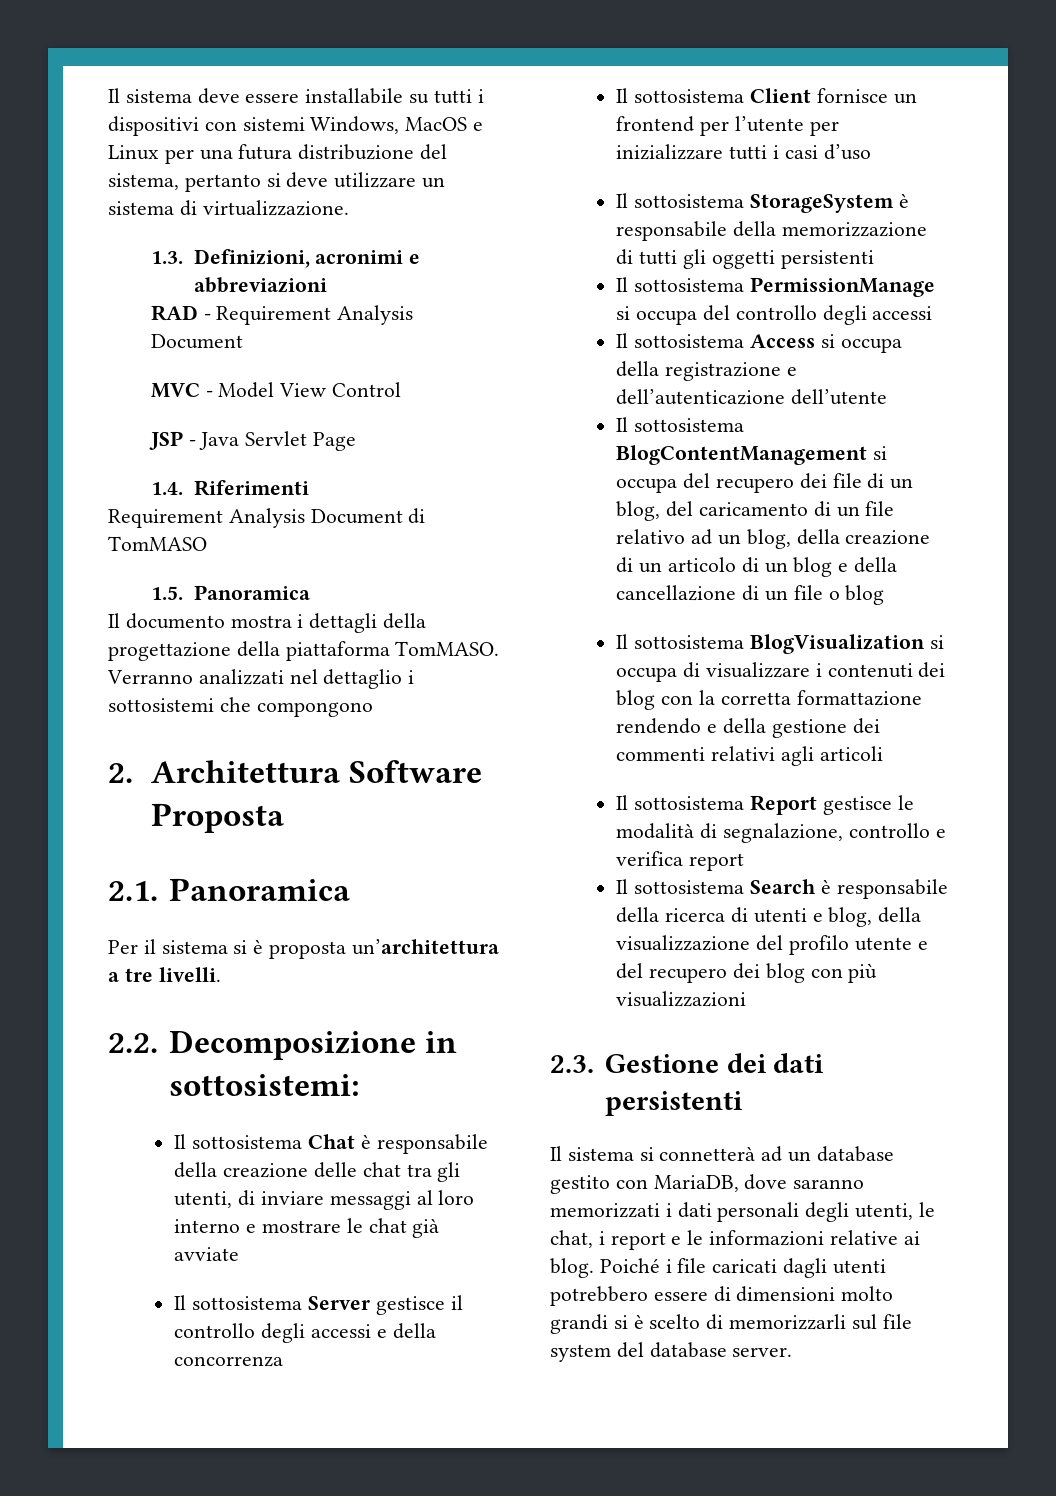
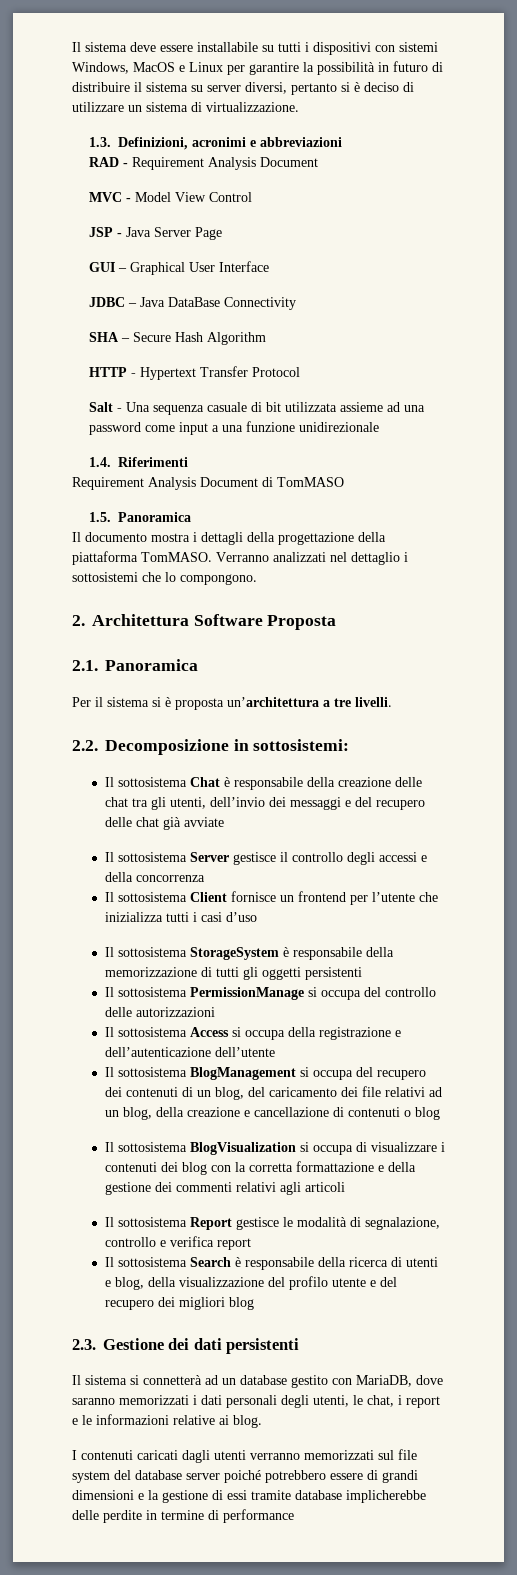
[199,144,448,160] [108,172,329,192] una futura distribuzione del sistema, pertanto si deve -> [249,61,443,75] [72,82,414,95] garantire la possibilità in futuro di distribuire il sistema su server diversi, pertanto si è deciso di
[245,431,308,446] Servlet -> [154,227,192,237] Server
(357, 441) none -> [89,261,270,275] [89,297,297,310] [89,332,267,345] [89,366,301,380] [89,402,426,415] [89,421,380,435] // GUI – Graphical User Interface // JDBC – Java DataBase Connectivity // SHA – Secure Hash Algorithm // HTTP - Hypertext Transfer Protocol // Salt - Una sequenza casuale di bit utilizzata assieme ad una password come input a una funzione unidirezionale
[256,702,373,717] compongono -> [165,572,257,585] lo compongono.
[238,1190,475,1210] [174,1218,363,1233] di inviare messaggi al loro interno e mostrare le -> [209,797,425,810] [104,817,132,827] dell’invio dei messaggi e del recupero delle
[809,121,839,136] [616,144,724,160] per inizializzare -> [418,892,438,902] [104,912,163,922] che inizializza
[822,305,933,325] degli accessi -> [104,1007,215,1017] delle autorizzazioni
[616,445,868,465] BlogContentManagement -> [189,1067,296,1080] BlogManagement
[832,473,862,488] file -> [125,1087,178,1097] contenuti
[813,501,895,517] [616,529,686,544] di un file relativo -> [340,1086,425,1097] dei file relativi
[616,557,898,577] [616,585,823,601] di un articolo di un blog e della cancellazione di un file -> [243,1107,400,1117] e cancellazione di contenuti
[616,718,702,734] rendendo -> (374, 1166) none
[765,963,878,983] [616,991,747,1007] blog con più visualizzazioni -> [178,1297,254,1310] migliori blog
[599,1258,886,1278] [550,1286,894,1306] [550,1314,847,1334] Poiché i file caricati dagli utenti potrebbero essere di dimensioni molto grandi si è scelto di memorizzarli -> [72,1450,374,1463] // I contenuti caricati dagli utenti verranno memorizzati
[732,1347,793,1357] server. -> [186,1470,418,1483] [72,1490,426,1503] [72,1509,294,1523] server poiché potrebbero essere di grandi dimensioni e la gestione di essi tramite database implicherebbe delle perdite in termine di performance

